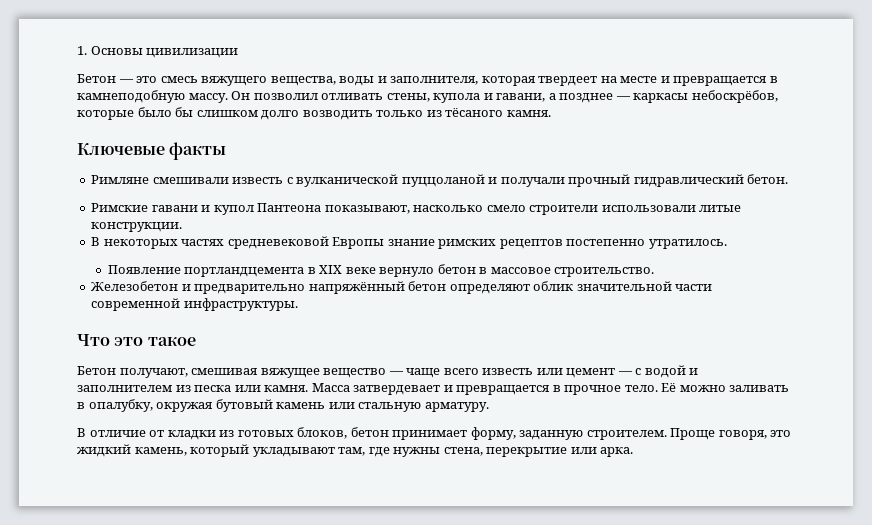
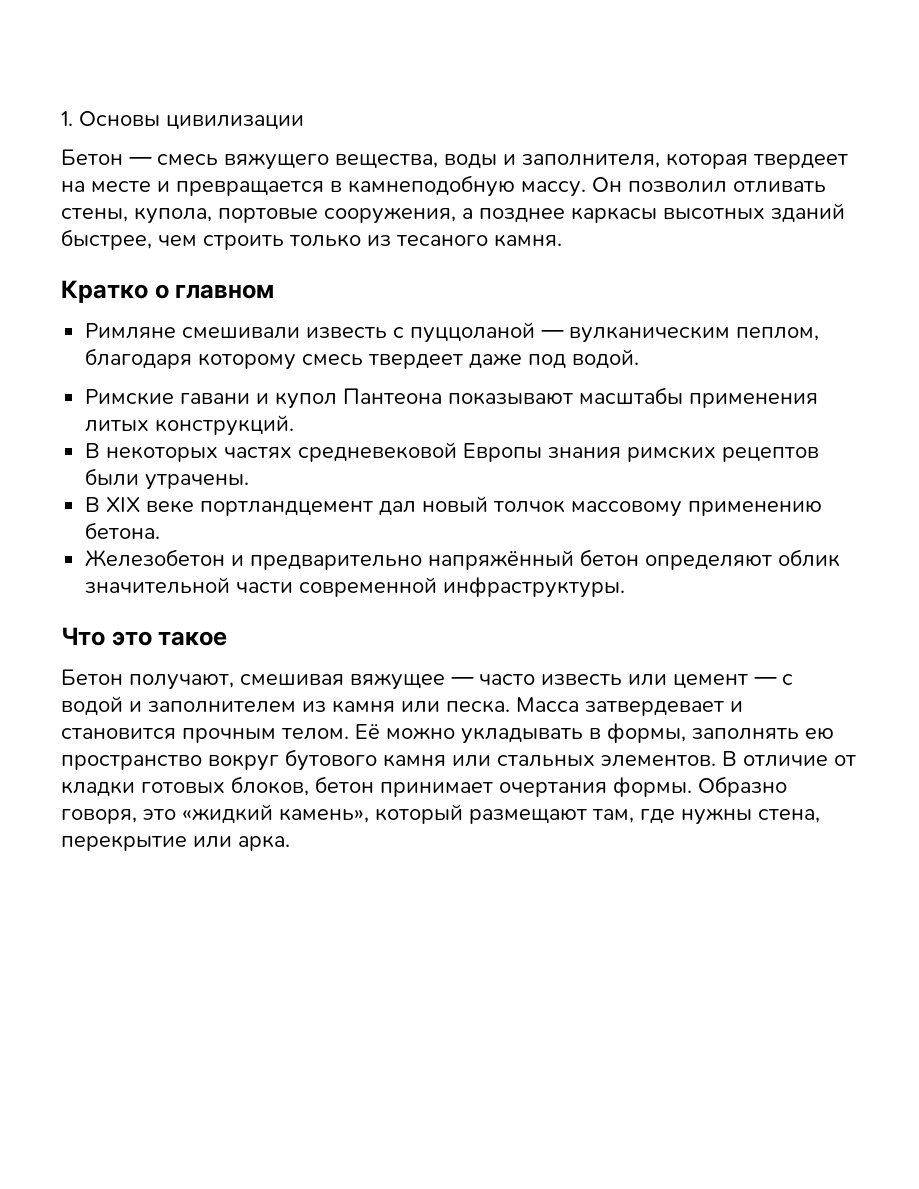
[136,76,158,83] это -> (152, 161) none
[433,90,778,103] [77,107,373,120] купола и гавани, а позднее — каркасы небоскрёбов, которые было бы слишком долго возводить -> [134,203,845,224] [61,229,284,250] купола, портовые сооружения, а позднее каркасы высотных зданий быстрее, чем строить
[445,108,504,117] тёсаного -> [396,235,488,246] тесаного
[77,142,227,160] Ключевые факты -> [61,280,275,303] Кратко о главном
[296,174,789,187] вулканической пуццоланой и получали прочный гидравлический бетон. -> [410,322,820,343] [85,348,640,370] пуццоланой — вулканическим пеплом, благодаря которому смесь твердеет даже под водой.
[324,205,742,215] [91,222,183,232] показывают, насколько смело строители использовали литые конструкции. -> [448,387,819,408] [84,415,295,436] показывают масштабы применения литых конструкций.
[387,239,435,246] знание -> [548,447,622,459] знания
[566,239,727,249] [107,264,655,277] постепенно утратилось. // Появление портландцемента в XIX веке вернуло бетон в массовое строительство. -> [85,468,250,490] [85,496,823,517] [85,522,161,539] были утрачены. // В XIX веке портландцемент дал новый толчок массовому применению бетона.
[323,368,479,378] вещество — чаще всего -> [451,674,535,685] — часто
[194,383,790,395] [77,399,489,412] песка или камня. Масса затвердевает и превращается в прочное тело. Её можно заливать в опалубку, окружая бутовый камень или стальную арматуру. // -> [332,697,743,716] [61,723,834,744] [61,749,716,771] камня или песка. Масса затвердевает и становится прочным телом. Её можно укладывать в формы, заполнять ею пространство вокруг бутового камня или стальных элементов.
[219,430,235,437] из -> (135, 789) none
[470,427,792,440] [77,444,335,457] форму, заданную строителем. Проще говоря, это жидкий камень, который укладывают -> [499,776,787,797] [61,804,587,824] очертания формы. Образно говоря, это «жидкий камень», который размещают

